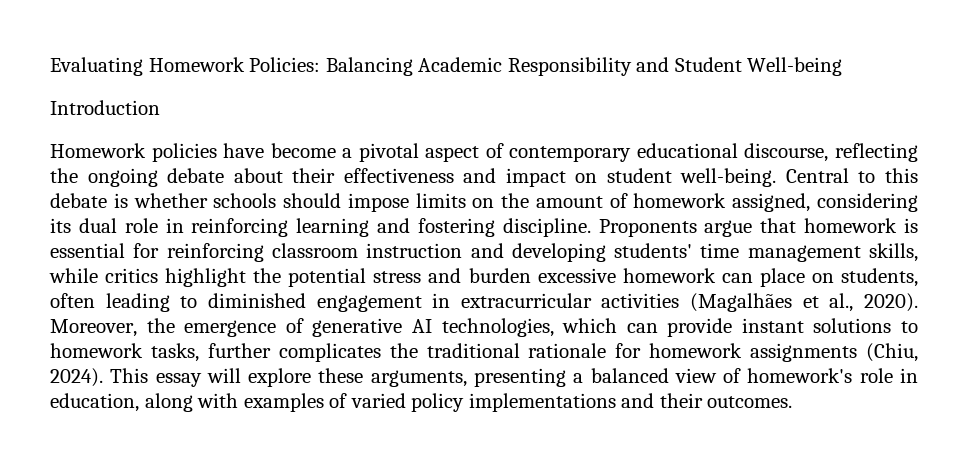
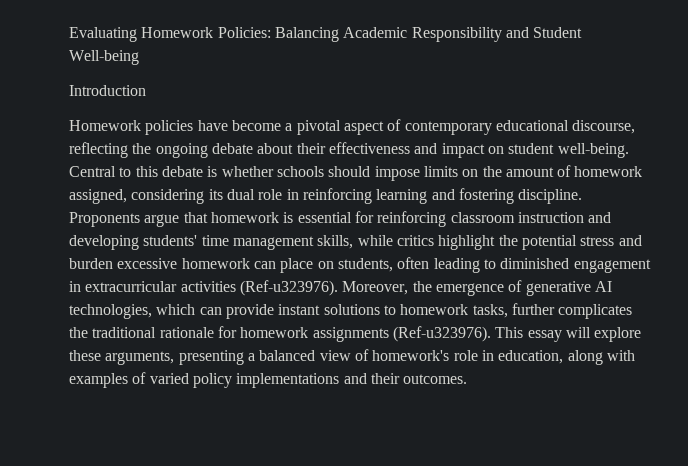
[690,293,918,312] (Magalhães et al., 2020). -> [239,280,338,296] (Ref-u323976).
[865,343,918,362] [50,368,103,387] (Chiu, 2024). -> [392,326,491,342] (Ref-u323976).

